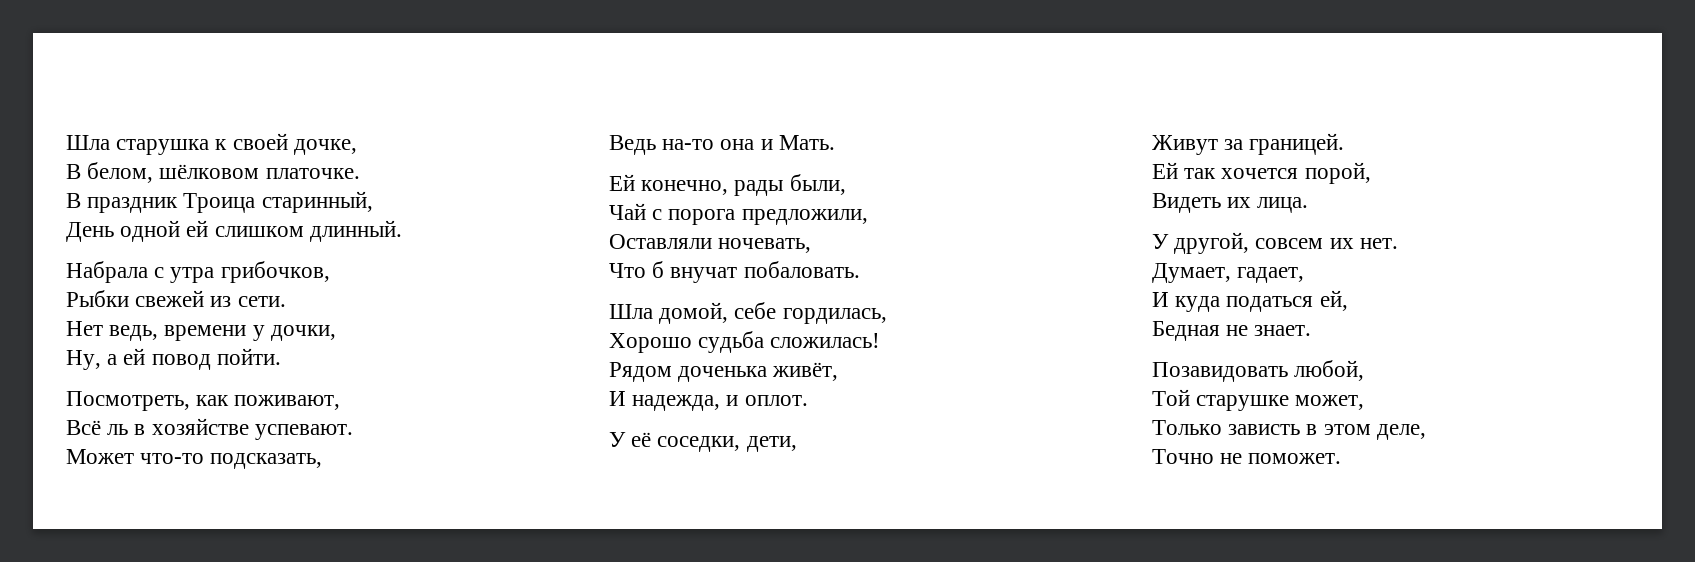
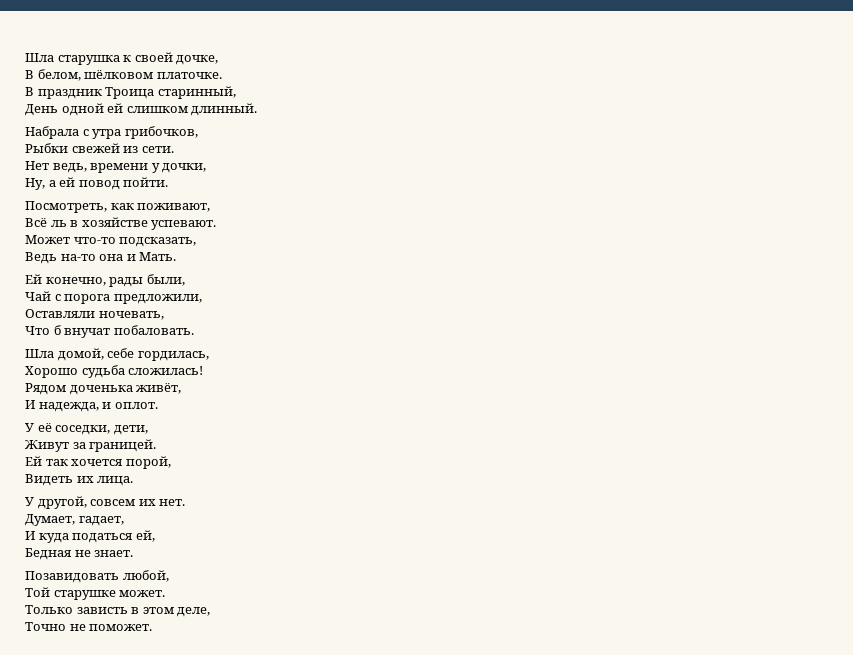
[1295,395,1365,410] может, -> [119,590,166,597] может.

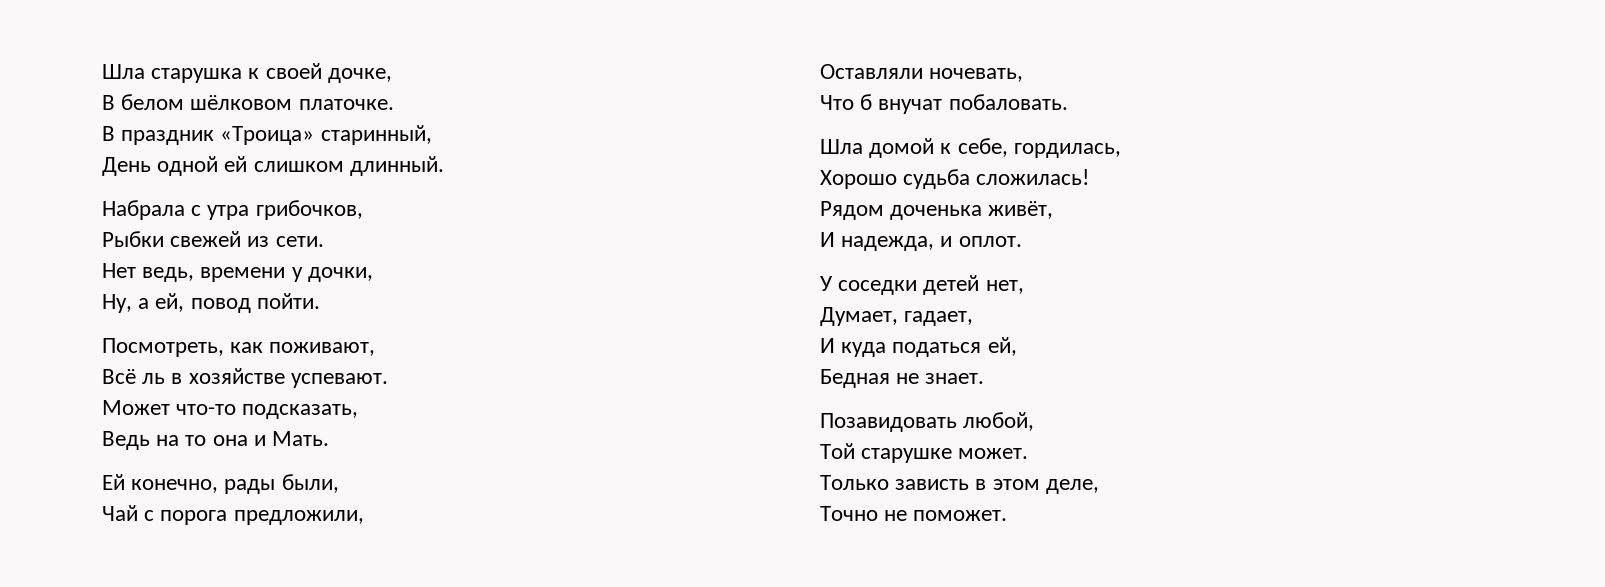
[37,69,81,81] белом, -> [121,94,185,110] белом
[105,87,155,99] Троица -> [220,126,315,145] «Троица»
[59,177,76,187] ей -> [155,293,185,312] ей,
[60,254,96,261] на-то -> [156,435,207,446] на то
[57,348,135,361] домой, себе -> [869,138,1008,158] домой к себе,
[37,423,148,435] [25,439,157,452] [25,456,171,469] [25,474,134,486] [25,496,186,509] её соседки, дети, // Живут за границей. // Ей так хочется порой, // Видеть их лица. // У другой, совсем их нет. -> [838,275,1024,295] соседки детей нет,

